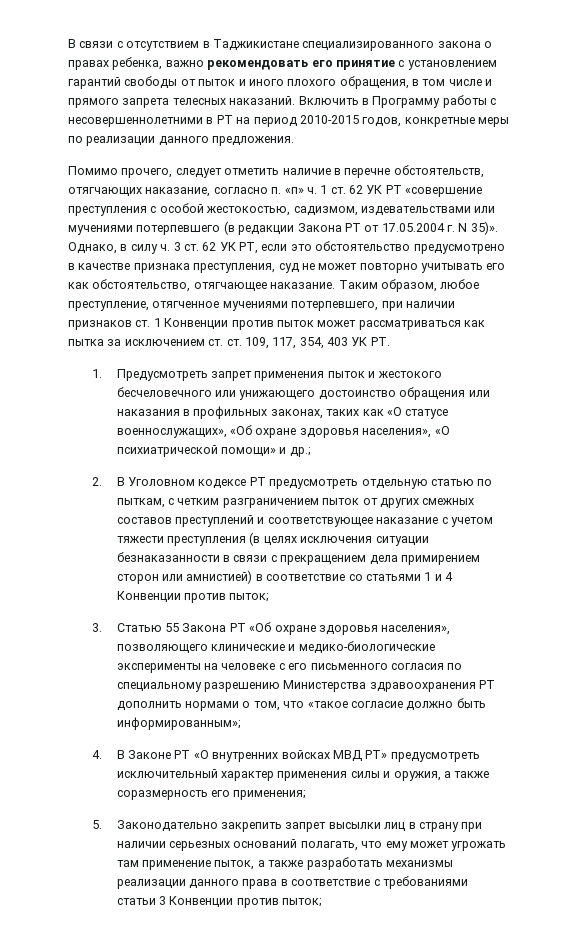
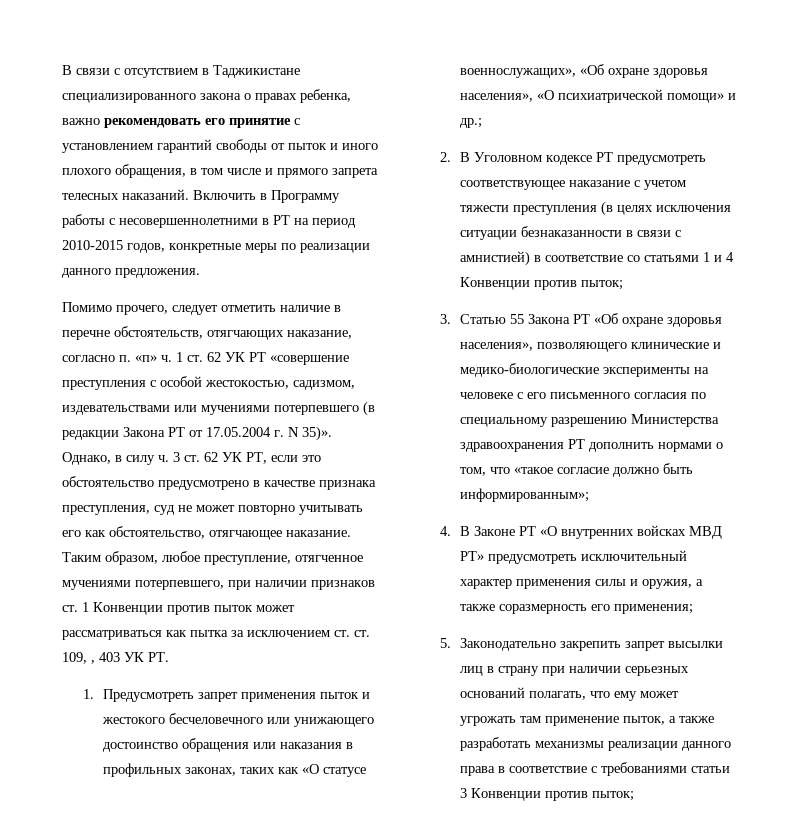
[272,337,324,349] 117, 354, -> [91,660,95,664] ,
[361,479,493,489] [116,498,475,508] [116,515,265,527] отдельную статью по пыткам, с четким разграничением пыток от других смежных составов преступлений и -> (707, 160) none
[280,555,480,565] [116,574,184,584] прекращением дела примирением сторон или -> (682, 233) none

